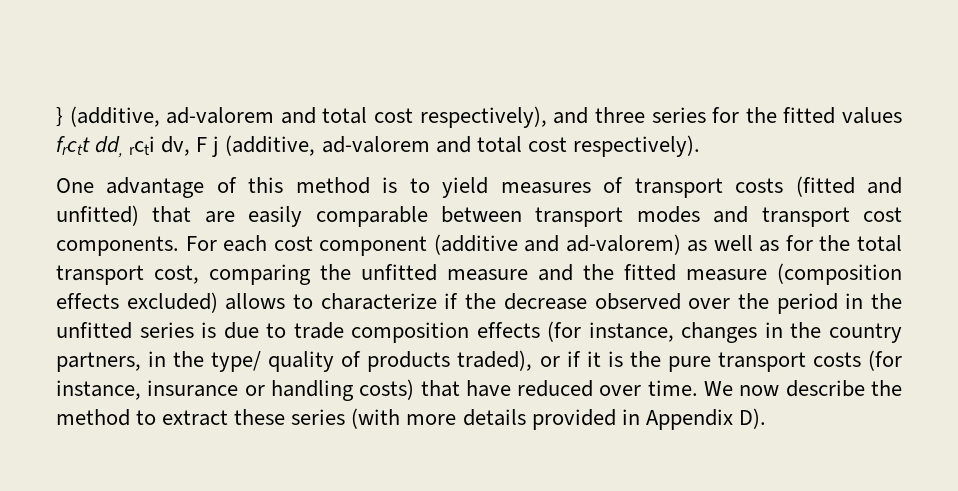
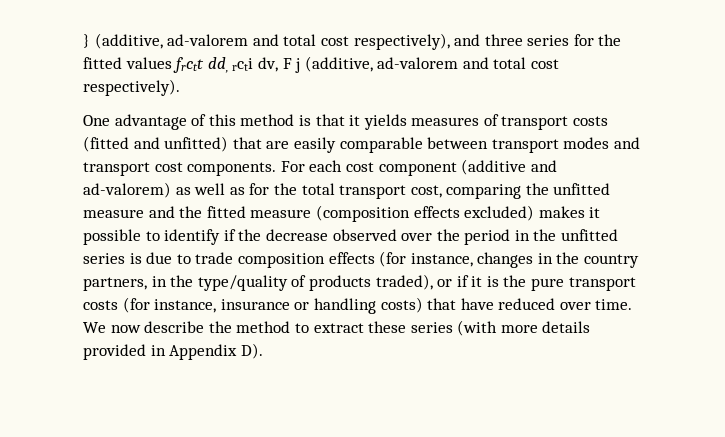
[409,177,489,198] to yield -> [315,114,407,130] that it yields
[225,293,437,310] allows to characterize -> [538,206,601,218] [83,229,221,245] makes it possible to identify
[211,351,335,372] type/ quality -> [197,275,288,291] type/quality

